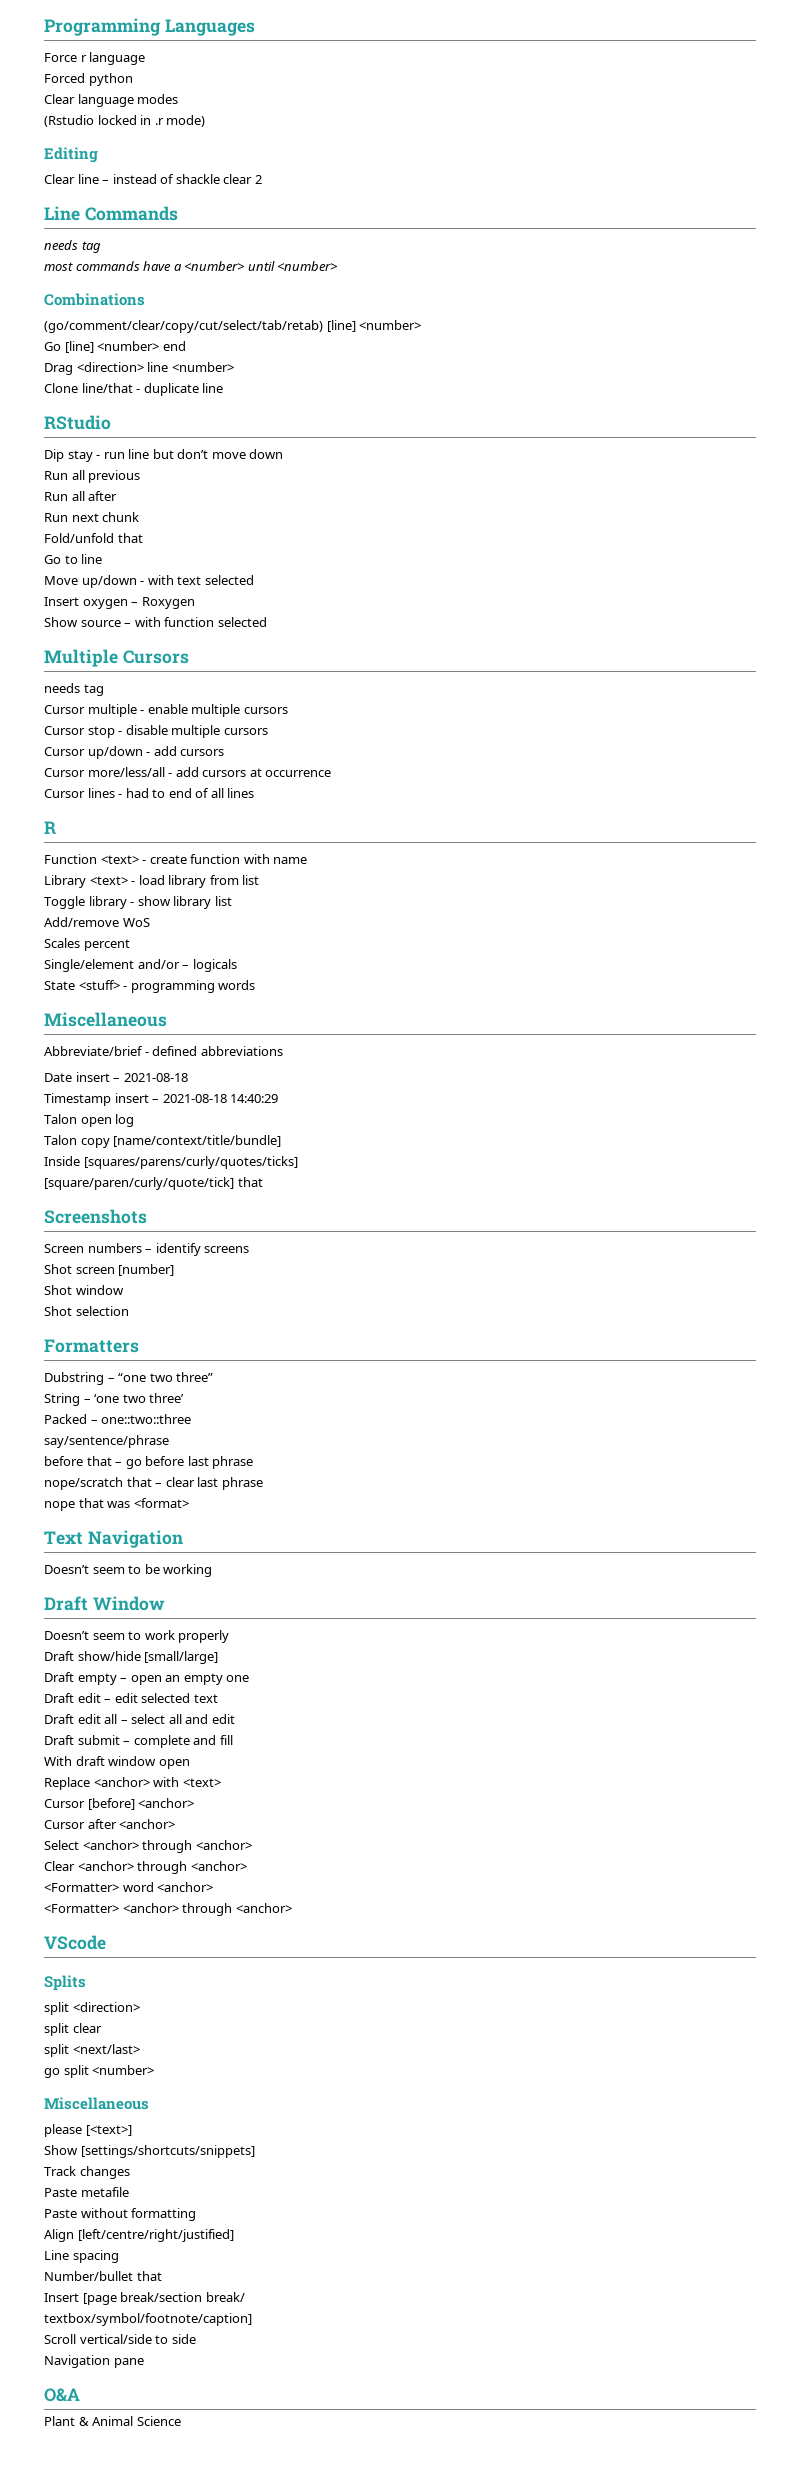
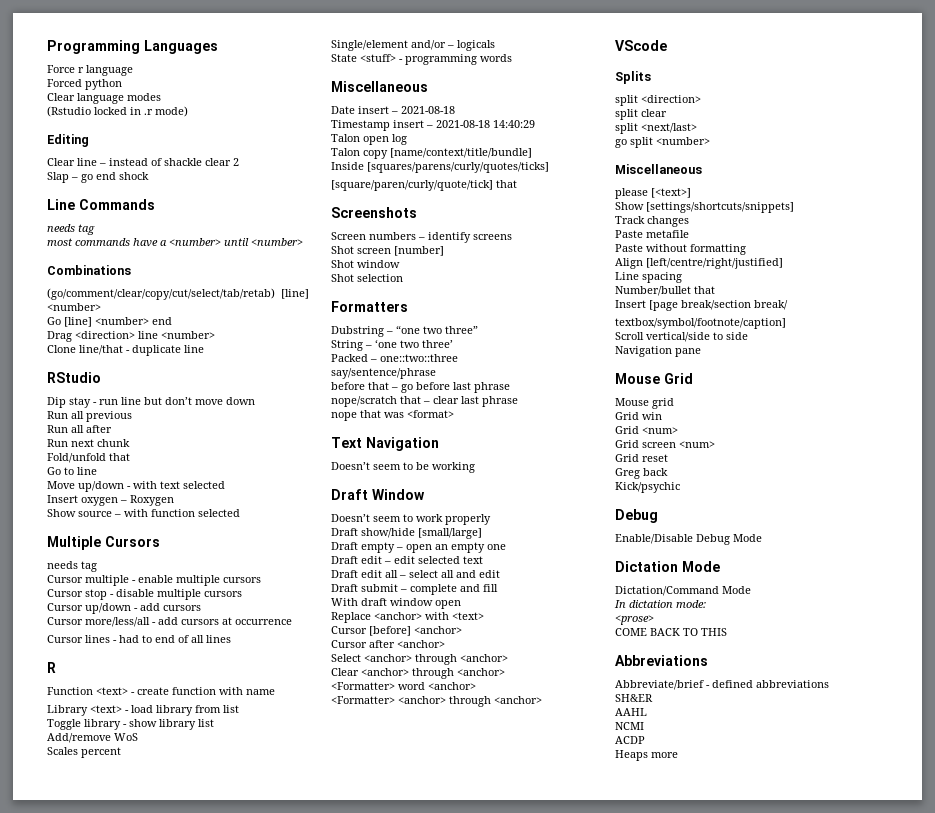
(262, 179) none -> [47,172,149,183] // Slap – go end shock
[44,1046,283,1056] // Abbreviate/brief - defined abbreviations -> (428, 86) none
[44,2388,80,2402] [44,2416,181,2426] O&A // Plant & Animal Science -> [615,373,693,384] [615,398,674,409] [615,412,662,420] [615,426,678,434] [615,440,715,448] [615,454,668,462] [615,468,668,479] [615,482,680,493] [615,509,658,523] [615,534,762,545] [615,561,720,572] [615,586,751,596] [614,600,706,608] [615,615,654,625] [615,628,727,636] [615,655,708,666] [615,680,829,690] [615,694,653,702] [615,708,647,716] [615,722,644,730] [615,736,645,744] [615,750,678,761] Mouse Grid // Mouse grid // Grid win // Grid <num> // Grid screen <num> // Grid reset // Greg back // Kick/psychic // Debug // Enable/Disable Debug Mode // Dictation Mode // Dictation/Command Mode // In dictation mode: // <prose> // COME BACK TO THIS // Abbreviations // Abbreviate/brief - defined abbreviations // SH&ER // AAHL // NCMI // ACDP // Heaps more

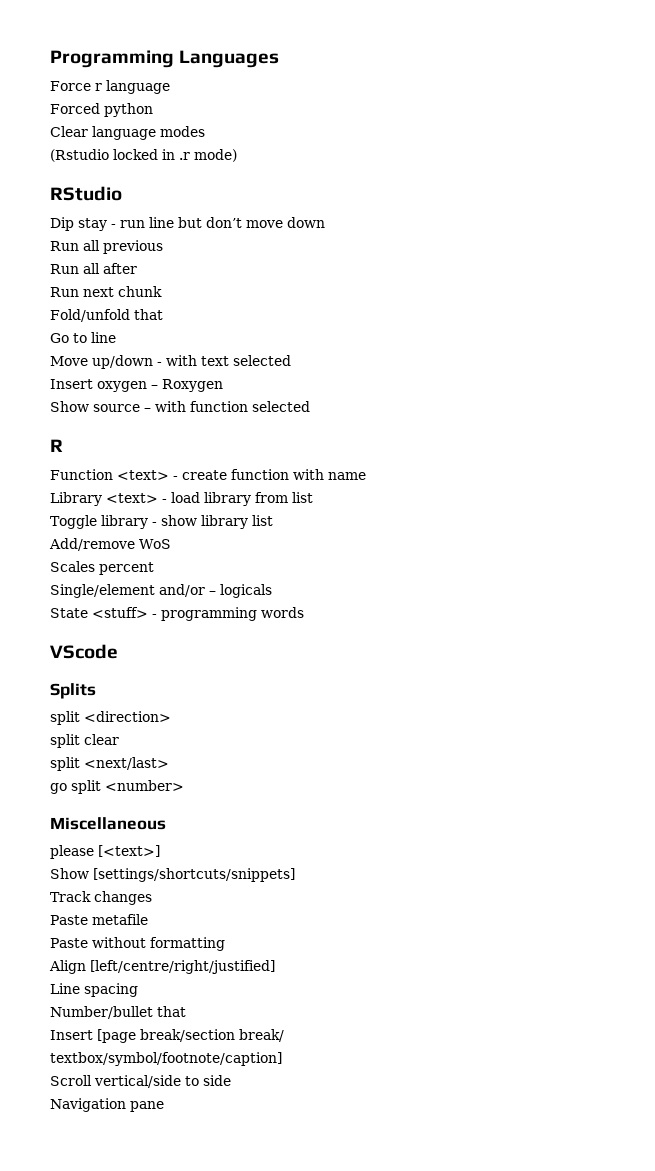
[47,134,89,147] [47,158,239,166] [47,172,149,183] [47,199,155,210] [47,224,95,235] [47,238,303,247] [47,265,131,275] [47,288,309,300] [47,303,101,311] [47,317,172,327] [47,331,215,342] [47,345,204,356] // Editing // Clear line – instead of shackle clear 2 // Slap – go end shock // Line Commands // needs tag // most commands have a <number> until <number> // Combinations // (go/comment/clear/copy/cut/select/tab/retab) [line] <number> // Go [line] <number> end // Drag <direction> line <number> // Clone line/that - duplicate line -> (237, 155) none
[47,536,160,550] [47,561,97,572] [47,575,261,586] [47,589,242,600] [47,603,201,614] [47,617,292,627] [47,635,231,643] // Multiple Cursors // needs tag // Cursor multiple - enable multiple cursors // Cursor stop - disable multiple cursors // Cursor up/down - add cursors // Cursor more/less/all - add cursors at occurrence // Cursor lines - had to end of all lines -> (310, 406) none
[331,81,428,92] [331,106,455,114] [331,120,535,131] [331,134,407,145] [331,148,532,159] [331,162,549,173] [331,180,517,191] [331,207,417,218] [331,232,512,243] [331,246,444,256] [331,260,400,268] [331,274,403,282] [331,301,408,312] [331,325,478,337] [331,339,453,351] [331,354,458,362] [331,368,436,379] [331,382,510,393] [331,396,518,407] [331,410,454,421] [331,437,439,451] [331,462,475,473] [331,489,425,500] [331,514,491,525] [331,528,482,539] [331,542,506,553] [331,556,483,564] [331,570,500,578] [331,584,498,595] [331,598,461,609] [331,612,484,623] [331,626,462,636] [331,640,445,648] [331,654,508,665] [331,668,505,679] [331,682,476,690] [331,696,542,707] // Miscellaneous // Date insert – 2021-08-18 // Timestamp insert – 2021-08-18 14:40:29 // Talon open log // Talon copy [name/context/title/bundle] // Inside [squares/parens/curly/quotes/ticks] // [square/paren/curly/quote/tick] that // Screenshots // Screen numbers – identify screens // Shot screen [number] // Shot window // Shot selection // Formatters // Dubstring – “one two three” // String – ‘one two three’ // Packed – one::two::three // say/sentence/phrase // before that – go before last phrase // nope/scratch that – clear last phrase // nope that was <format> // Text Navigation // Doesn’t seem to be working // Draft Window // Doesn’t seem to work properly // Draft show/hide [small/large] // Draft empty – open an empty one // Draft edit – edit selected text // Draft edit all – select all and edit // Draft submit – complete and fill // With draft window open // Replace <anchor> with <text> // Cursor [before] <anchor> // Cursor after <anchor> // Select <anchor> through <anchor> // Clear <anchor> through <anchor> // <Formatter> word <anchor> // <Formatter> <anchor> through <anchor> -> (304, 612) none
[615,373,693,384] [615,398,674,409] [615,412,662,420] [615,426,678,434] [615,440,715,448] [615,454,668,462] [615,468,668,479] [615,482,680,493] [615,509,658,523] [615,534,762,545] [615,561,720,572] [615,586,751,596] [614,600,706,608] [615,615,654,625] [615,628,727,636] [615,655,708,666] [615,680,829,690] [615,694,653,702] [615,708,647,716] [615,722,644,730] [615,736,645,744] [615,750,678,761] // Mouse Grid // Mouse grid // Grid win // Grid <num> // Grid screen <num> // Grid reset // Greg back // Kick/psychic // Debug // Enable/Disable Debug Mode // Dictation Mode // Dictation/Command Mode // In dictation mode: // <prose> // COME BACK TO THIS // Abbreviations // Abbreviate/brief - defined abbreviations // SH&ER // AAHL // NCMI // ACDP // Heaps more -> (164, 1106) none

